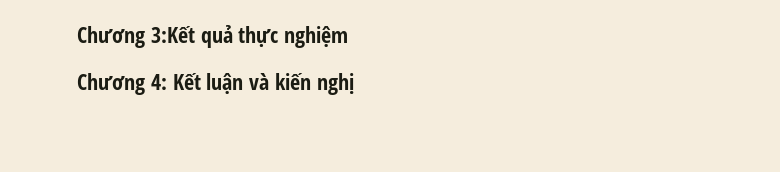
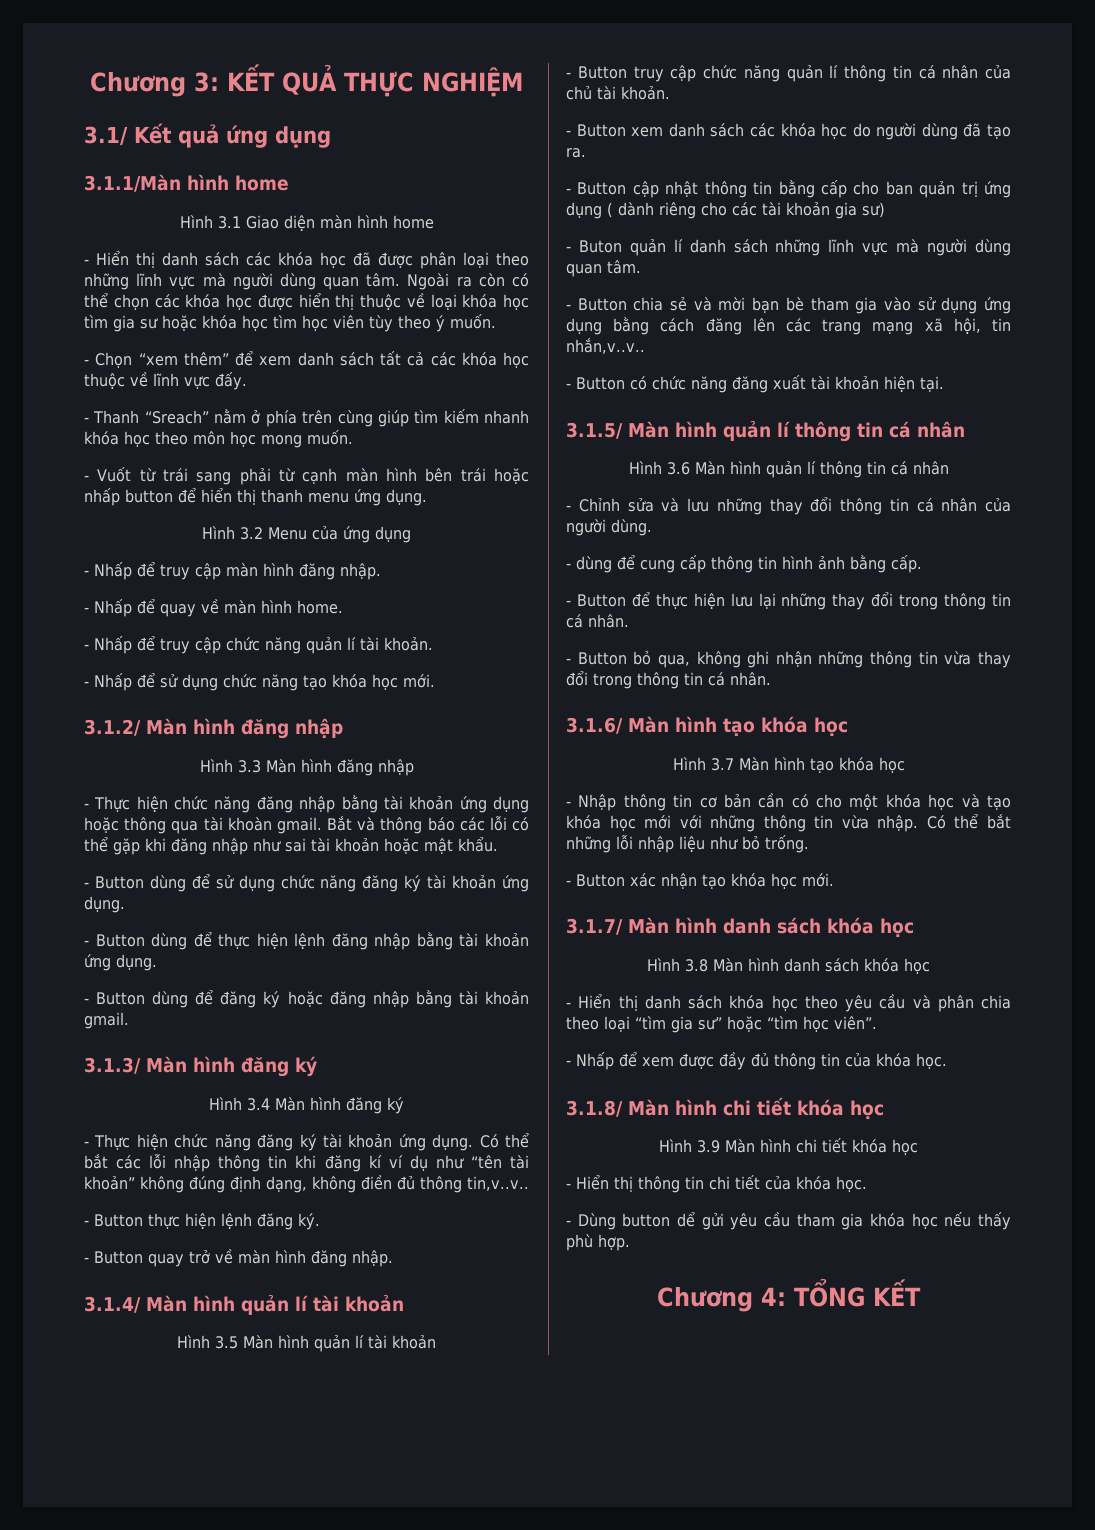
[77,25,349,48] [77,73,354,95] Chương 3:Kết quả thực nghiệm // Chương 4: Kết luận và kiến nghị -> [90,64,523,97] [84,123,331,148] [84,174,289,192] [179,215,434,231] [84,251,529,269] [84,273,529,290] [84,293,529,310] [84,314,496,332] [84,351,529,368] [84,372,247,390] [84,409,530,427] [84,430,353,448] [84,467,529,485] [84,488,427,506] [202,526,411,543] [84,562,381,580] [84,599,343,617] [84,636,433,654] [84,673,435,691] [84,718,343,739] [199,759,414,776] [84,795,529,813] [84,816,530,834] [84,837,498,855] [84,874,529,892] [84,896,125,913] [84,932,529,950] [84,954,157,971] [84,990,529,1008] [84,1012,129,1029] [84,1056,317,1077] [209,1097,404,1114] [84,1133,529,1151] [84,1154,530,1172] [84,1175,529,1193] [84,1213,320,1230] [84,1249,393,1267] [84,1294,404,1315] [177,1335,436,1352] [566,65,1011,82] [566,86,670,100] [566,123,1011,140] [566,148,586,158] [566,180,1011,198] [566,202,885,219] [566,239,1012,256] [566,260,641,277] [566,297,1011,314] [566,317,1011,335] [566,338,645,354] [566,375,944,393] [566,420,965,442] [628,461,949,478] [566,497,1011,515] [566,519,652,536] [566,555,922,573] [566,592,1011,610] [566,614,629,628] [566,651,1011,668] [566,671,771,689] [566,716,848,737] [672,757,905,773] [566,793,1011,811] [566,814,1011,832] [566,835,809,853] [566,873,834,889] [566,917,914,938] [647,958,930,974] [566,994,1011,1012] [566,1016,877,1033] [566,1052,947,1070] [566,1097,884,1120] [659,1138,918,1155] [566,1175,867,1193] [566,1212,1011,1230] [566,1234,630,1251] [657,1278,921,1312] Chương 3: KẾT QUẢ THỰC NGHIỆM // 3.1/ Kết quả ứng dụng // 3.1.1/Màn hình home // Hình 3.1 Giao diện màn hình home // - Hiển thị danh sách các khóa học đã được phân loại theo những lĩnh vực mà người dùng quan tâm. Ngoài ra còn có thể chọn các khóa học được hiển thị thuộc về loại khóa học tìm gia sư hoặc khóa học tìm học viên tùy theo ý muốn. // - Chọn “xem thêm” để xem danh sách tất cả các khóa học thuộc về lĩnh vực đấy. // - Thanh “Sreach” nằm ở phía trên cùng giúp tìm kiếm nhanh khóa học theo môn học mong muốn. // - Vuốt từ trái sang phải từ cạnh màn hình bên trái hoặc nhấp button để hiển thị thanh menu ứng dụng. // Hình 3.2 Menu của ứng dụng // - Nhấp để truy cập màn hình đăng nhập. // - Nhấp để quay về màn hình home. // - Nhấp để truy cập chức năng quản lí tài khoản. // - Nhấp để sử dụng chức năng tạo khóa học mới. // 3.1.2/ Màn hình đăng nhập // Hình 3.3 Màn hình đăng nhập // - Thực hiện chức năng đăng nhập bằng tài khoản ứng dụng hoặc thông qua tài khoàn gmail. Bắt và thông báo các lỗi có thể gặp khi đăng nhập như sai tài khoản hoặc mật khẩu. // - Button dùng để sử dụng chức năng đăng ký tài khoản ứng dụng. // - Button dùng để thực hiện lệnh đăng nhập bằng tài khoản ứng dụng. // - Button dùng để đăng ký hoặc đăng nhập bằng tài khoản gmail. // 3.1.3/ Màn hình đăng ký // Hình 3.4 Màn hình đăng ký // - Thực hiện chức năng đăng ký tài khoản ứng dụng. Có thể bắt các lỗi nhập thông tin khi đăng kí ví dụ như “tên tài khoản” không đúng định dạng, không điền đủ thông tin,v..v.. // - Button thực hiện lệnh đăng ký. // - Button quay trở về màn hình đăng nhập. // 3.1.4/ Màn hình quản lí tài khoản // Hình 3.5 Màn hình quản lí tài khoản // - Button truy cập chức năng quản lí thông tin cá nhân của chủ tài khoản. // - Button xem danh sách các khóa học do người dùng đã tạo ra. // - Button cập nhật thông tin bằng cấp cho ban quản trị ứng dụng ( dành riêng cho các tài khoản gia sư) // - Buton quản lí danh sách những lĩnh vực mà người dùng quan tâm. // - Button chia sẻ và mời bạn bè tham gia vào sử dụng ứng dụng bằng cách đăng lên các trang mạng xã hội, tin nhắn,v..v.. // - Button có chức năng đăng xuất tài khoản hiện tại. // 3.1.5/ Màn hình quản lí thông tin cá nhân // Hình 3.6 Màn hình quản lí thông tin cá nhân // - Chỉnh sửa và lưu những thay đổi thông tin cá nhân của người dùng. // - dùng để cung cấp thông tin hình ảnh bằng cấp. // - Button để thực hiện lưu lại những thay đổi trong thông tin cá nhân. // - Button bỏ qua, không ghi nhận những thông tin vừa thay đổi trong thông tin cá nhân. // 3.1.6/ Màn hình tạo khóa học // Hình 3.7 Màn hình tạo khóa học // - Nhập thông tin cơ bản cần có cho một khóa học và tạo khóa học mới với những thông tin vừa nhập. Có thể bắt những lỗi nhập liệu như bỏ trống. // - Button xác nhận tạo khóa học mới. // 3.1.7/ Màn hình danh sách khóa học // Hình 3.8 Màn hình danh sách khóa học // - Hiển thị danh sách khóa học theo yêu cầu và phân chia theo loại “tìm gia sư” hoặc “tìm học viên”. // - Nhấp để xem được đầy đủ thông tin của khóa học. // 3.1.8/ Màn hình chi tiết khóa học // Hình 3.9 Màn hình chi tiết khóa học // - Hiển thị thông tin chi tiết của khóa học. // - Dùng button dể gửi yêu cầu tham gia khóa học nếu thấy phù hợp. // Chương 4: TỔNG KẾT

